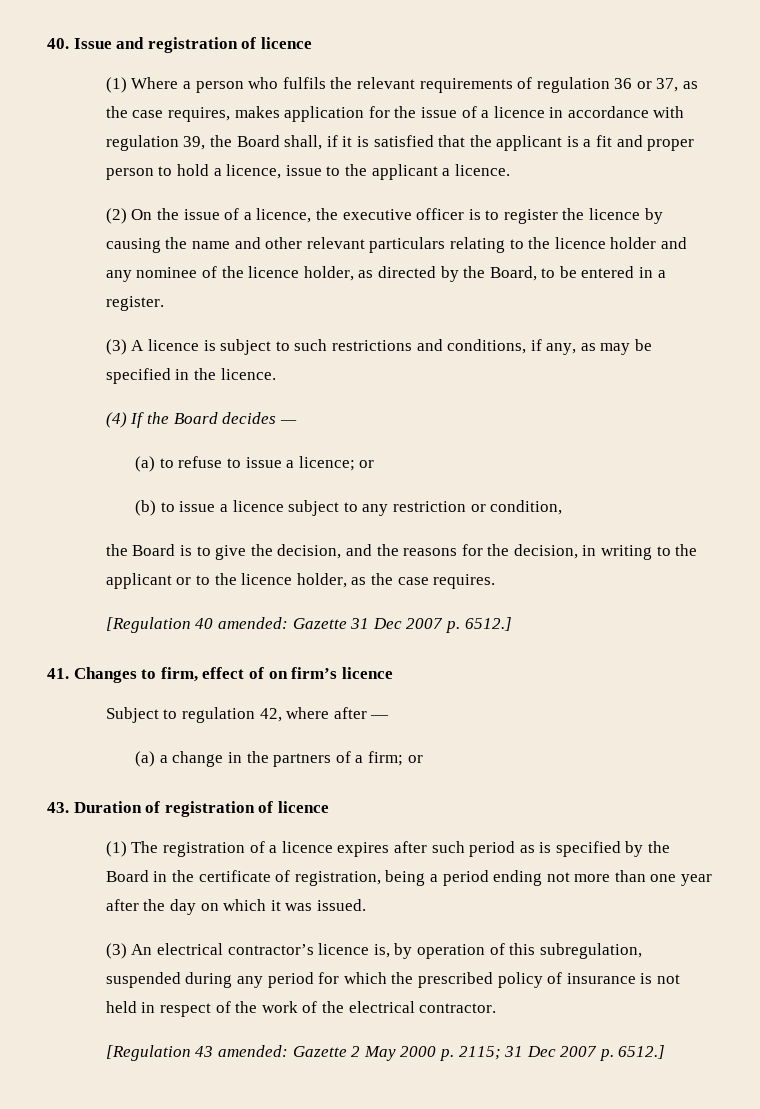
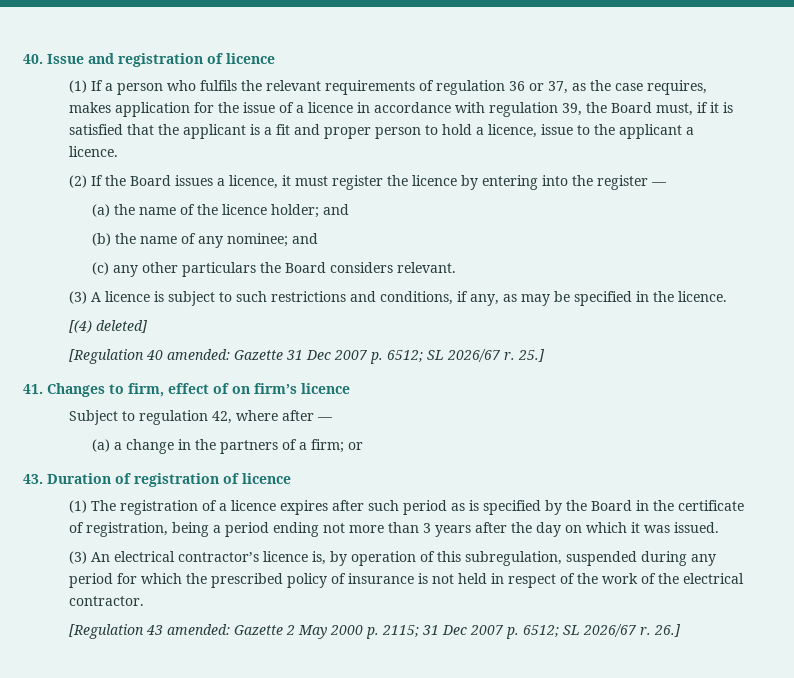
[131,77,179,89] Where -> [91,80,104,91] If
[284,135,323,150] shall, -> [656,103,694,116] must,
[131,208,663,224] [105,237,687,253] [105,266,666,282] [105,296,164,311] On the issue of a licence, the executive officer is to register the licence by causing the name and other relevant particulars relating to the licence holder and any nominee of the licence holder, as directed by the Board, to be entered in a register. -> [91,175,668,190] [92,204,350,218] [92,233,319,248] [92,262,457,277] If the Board issues a licence, it must register the licence by entering into the register — // (a) the name of the licence holder; and // (b) the name of any nominee; and // (c) any other particulars the Board considers relevant.
[105,412,297,428] [135,456,375,472] [135,500,563,516] [105,544,698,560] [105,573,496,589] (4) If the Board decides — // (a) to refuse to issue a licence; or // (b) to issue a licence subject to any restriction or condition, // the Board is to give the decision, and the reasons for the decision, in writing to the applicant or to the licence holder, as the case requires. -> [69,320,149,333] [(4) deleted]
[464,617,512,631] 6512.] -> [387,349,546,363] 6512; SL 2026/67 r. 25.]
[650,874,713,886] one year -> [423,523,472,537] 3 years
[618,1045,666,1059] 6512.] -> [523,624,682,638] 6512; SL 2026/67 r. 26.]

